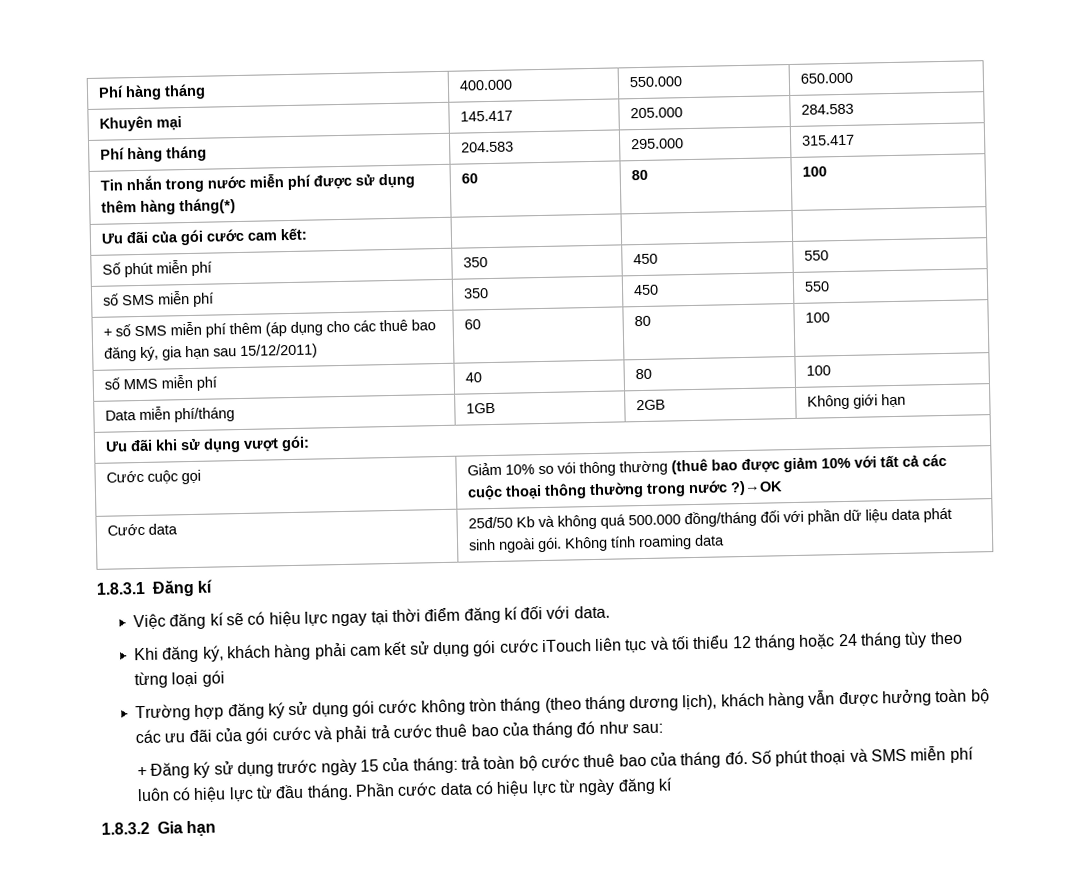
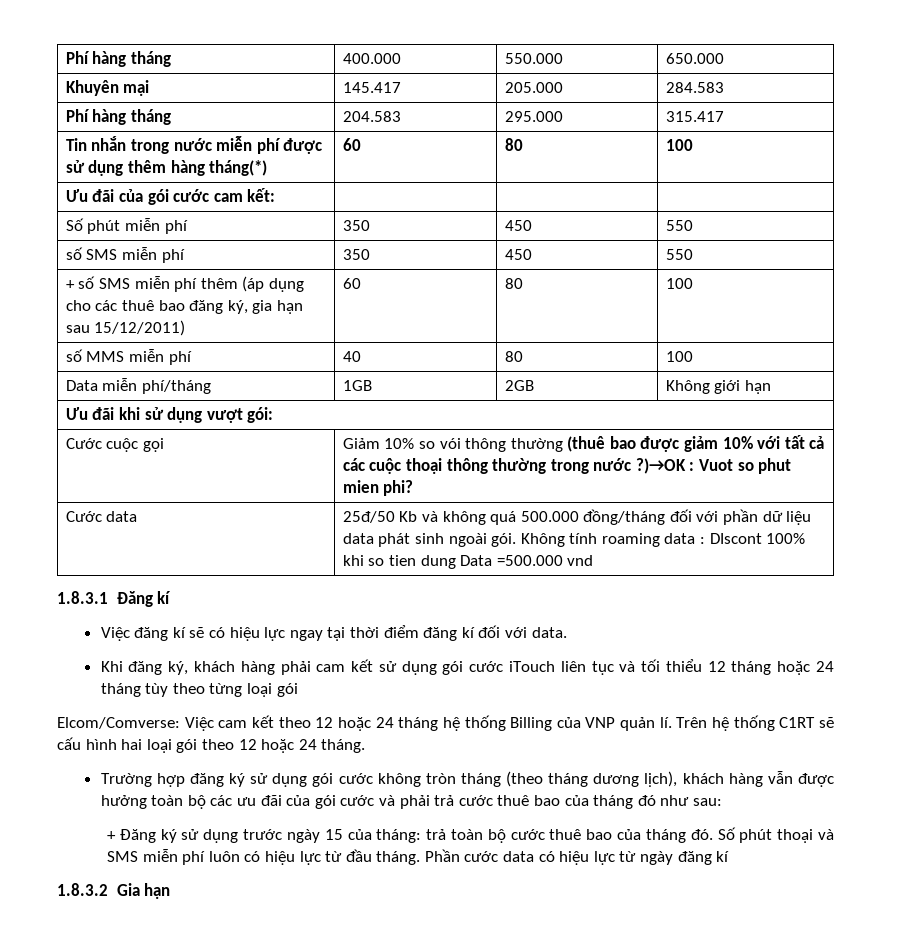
(784, 488) none -> [689,458,792,474] [342,480,414,496] : Vuot so phut mien phi?
(726, 540) none -> [700,533,806,544] [342,555,594,569] : DIscont 100% khi so tien dung Data =500.000 vnd
(225, 678) none -> [57,715,834,731] [57,737,366,753] // Elcom/Comverse: Việc cam kết theo 12 hoặc 24 tháng hệ thống Billing của VNP quản lí. Trên hệ thống C1RT sẽ cấu hình hai loại gói theo 12 hoặc 24 tháng.

